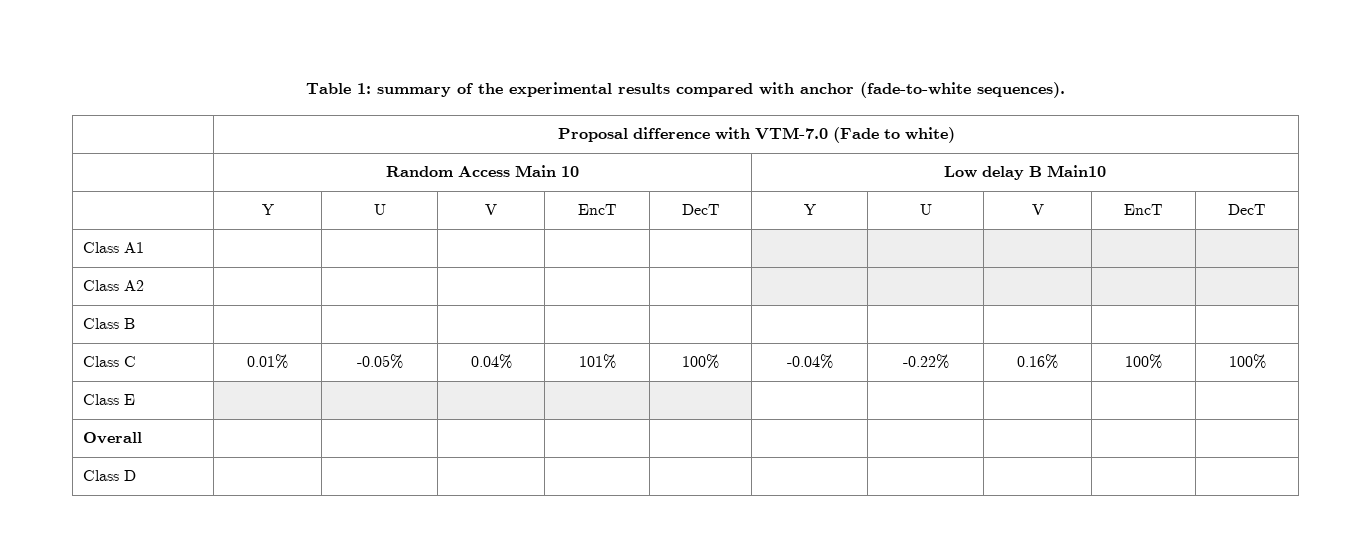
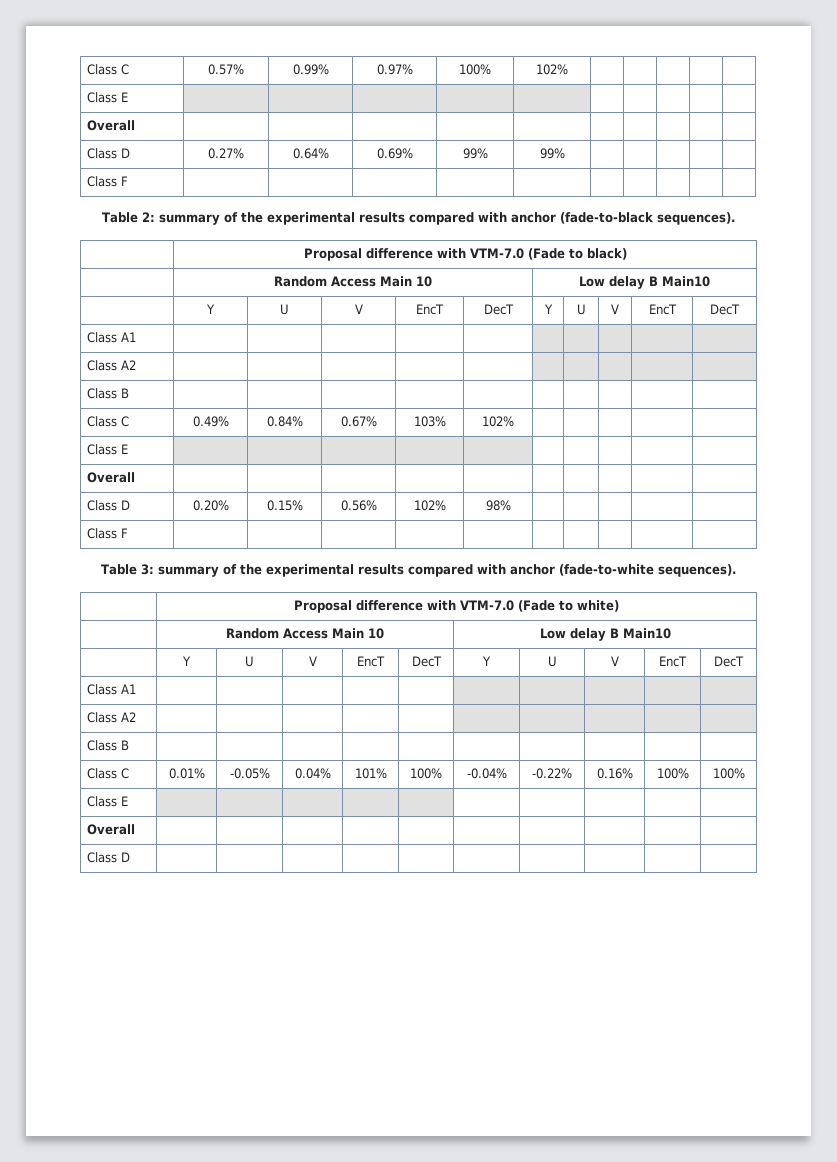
[306,83,371,94] Table 1: -> [86,64,129,75] [208,64,244,75] [292,64,329,75] [376,64,413,75] [459,64,491,75] [536,64,568,75] [86,92,128,103] [86,120,135,131] [86,148,130,159] [208,148,244,159] [292,148,329,159] [376,148,413,159] [462,148,488,159] [539,148,565,159] [86,176,128,187] [102,212,735,225] [303,248,627,261] [274,276,432,287] [579,276,710,289] [206,304,215,314] [280,304,289,315] [354,304,363,314] [416,304,444,315] [483,304,514,315] [543,304,553,314] [576,304,586,315] [611,304,619,314] [648,304,677,315] [710,304,740,315] [86,332,136,343] [86,360,136,371] [86,388,129,399] [86,416,129,427] [192,416,229,427] [266,416,303,427] [340,416,377,427] [413,416,446,427] [482,416,514,427] [86,444,128,455] [86,472,135,483] [86,500,130,511] [192,500,229,511] [266,500,303,511] [340,500,377,511] [413,500,446,511] [485,500,511,511] [86,528,128,539] [101,564,154,575] Class C | 0.57% | 0.99% | 0.97% | 100% | 102% | | | | | // Class E | | | | | | | | | | // Overall | | | | | | | | | | // Class D | 0.27% | 0.64% | 0.69% | 99% | 99% | | | | | // Class F | | | | | | | | | | // Table 2: summary of the experimental results compared with anchor (fade-to-black sequences). // | Proposal difference with VTM-7.0 (Fade to black) // | Random Access Main 10 | Low delay B Main10 // | Y | U | V | EncT | DecT | Y | U | V | EncT | DecT // Class A1 | | | | | | | | | | // Class A2 | | | | | | | | | | // Class B | | | | | | | | | | // Class C | 0.49% | 0.84% | 0.67% | 103% | 102% | | | | | // Class E | | | | | | | | | | // Overall | | | | | | | | | | // Class D | 0.20% | 0.15% | 0.56% | 102% | 98% | | | | | // Class F | | | | | | | | | | // Table 3:

